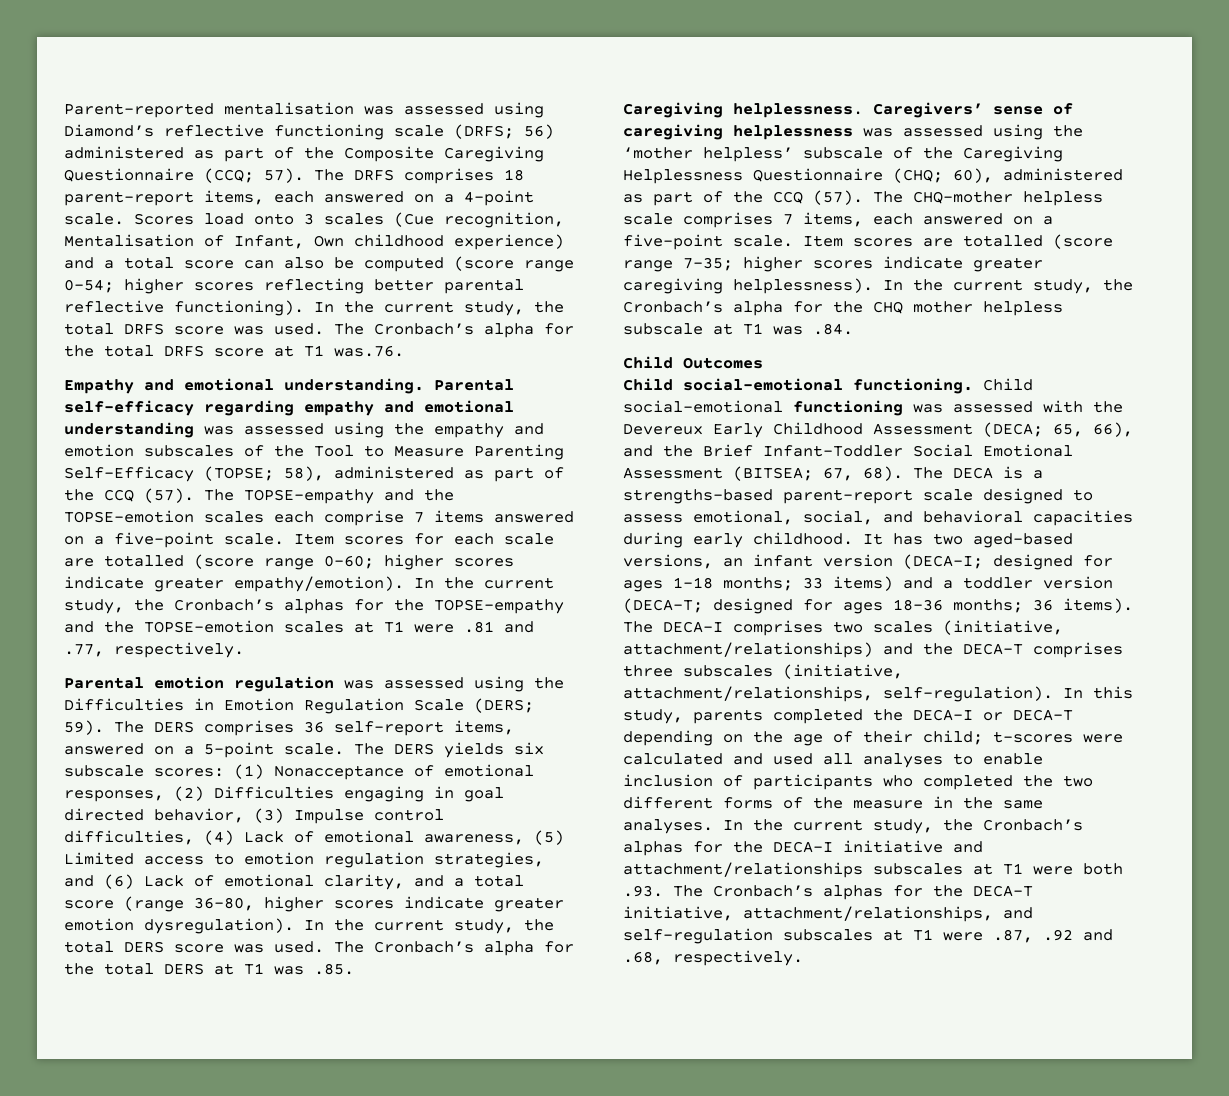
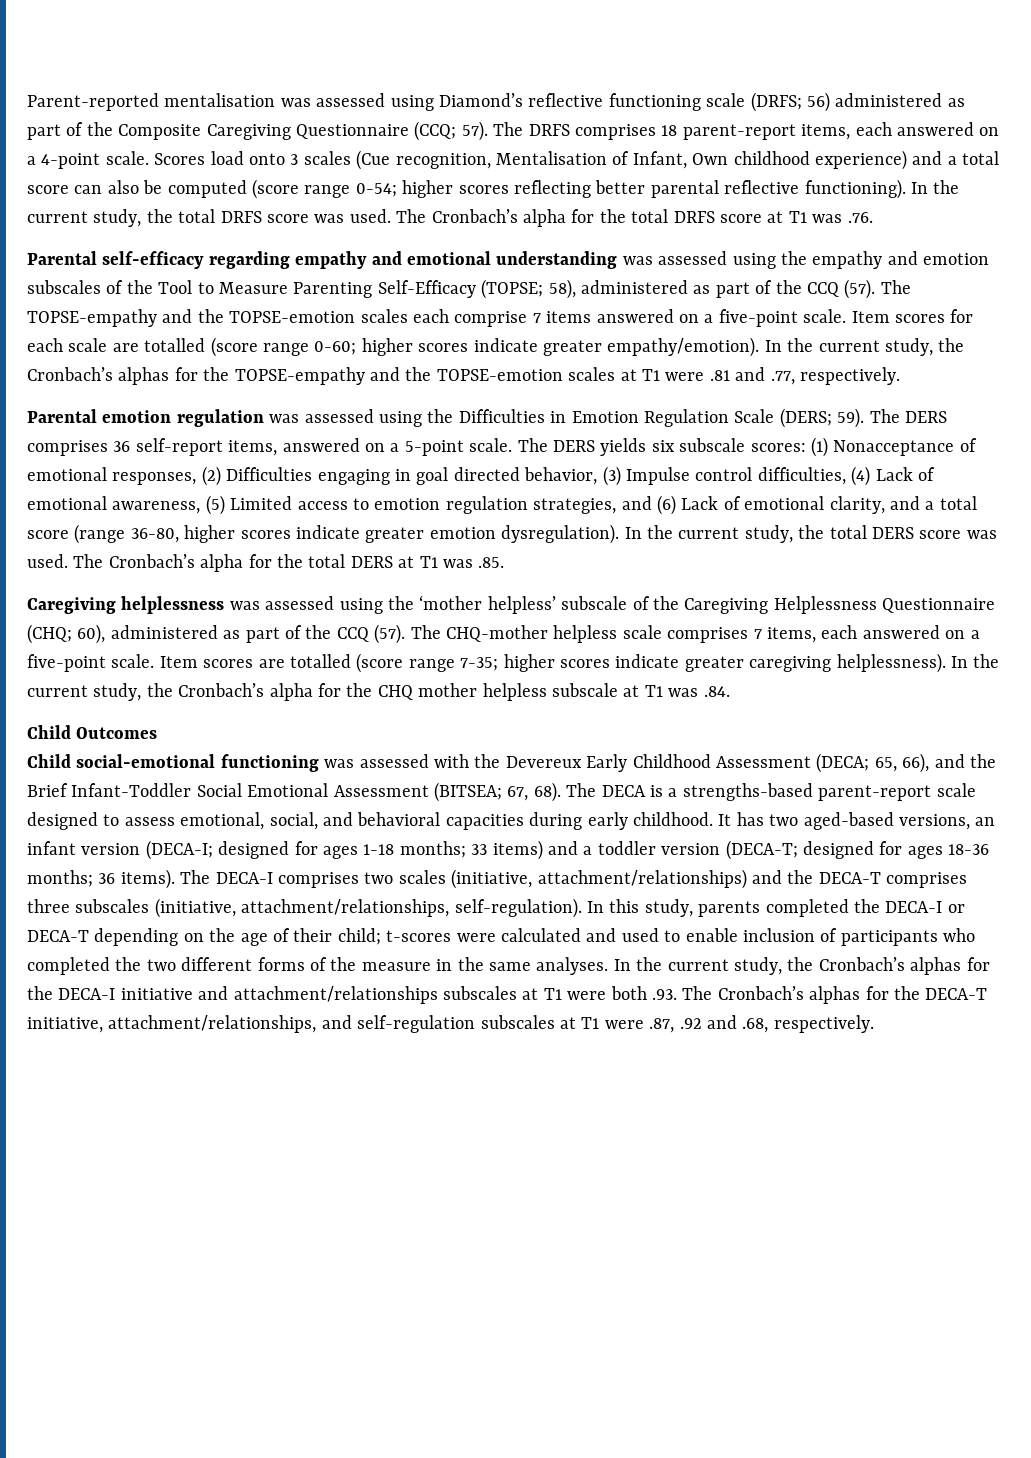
[334,345,404,357] [64,378,424,394] was.76. // Empathy and emotional understanding. -> [812,212,873,223] was .76. //
[733,102,1073,118] [623,124,723,140] helplessness. Caregivers’ sense of caregiving -> (116, 605) none
[853,378,1033,394] [623,400,783,413] functioning. Child social-emotional -> (216, 761) none
[823,753,943,768] all analyses -> (659, 935) none

